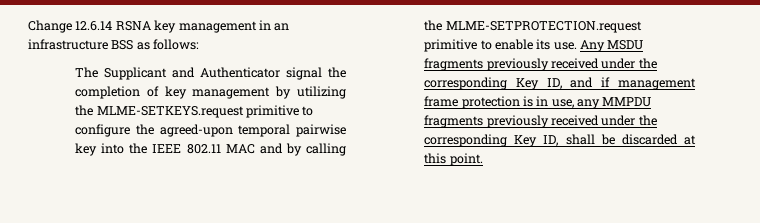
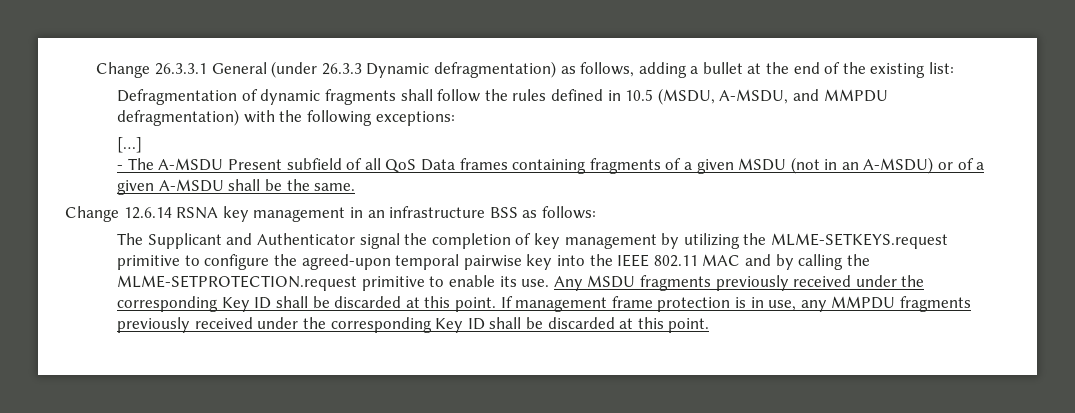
[28,20,72,33] Change -> [96,61,955,78] [117,88,888,105] [117,109,455,126] [117,137,143,153] [117,157,985,174] [117,179,356,195] [65,206,119,222] Change 26.3.3.1 General (under 26.3.3 Dynamic defragmentation) as follows, adding a bullet at the end of the existing list: // Defragmentation of dynamic fragments shall follow the rules defined in 10.5 (MSDU, A-MSDU, and MMPDU defragmentation) with the following exceptions: // […] // - The A-MSDU Present subfield of all QoS Data frames containing fragments of a given MSDU (not in an A-MSDU) or of a given A-MSDU shall be the same. // Change
[546,77,611,89] ID, and if -> [254,296,513,312] ID shall be discarded at this point. If
[543,135,559,146] ID, -> [467,318,485,330] ID

